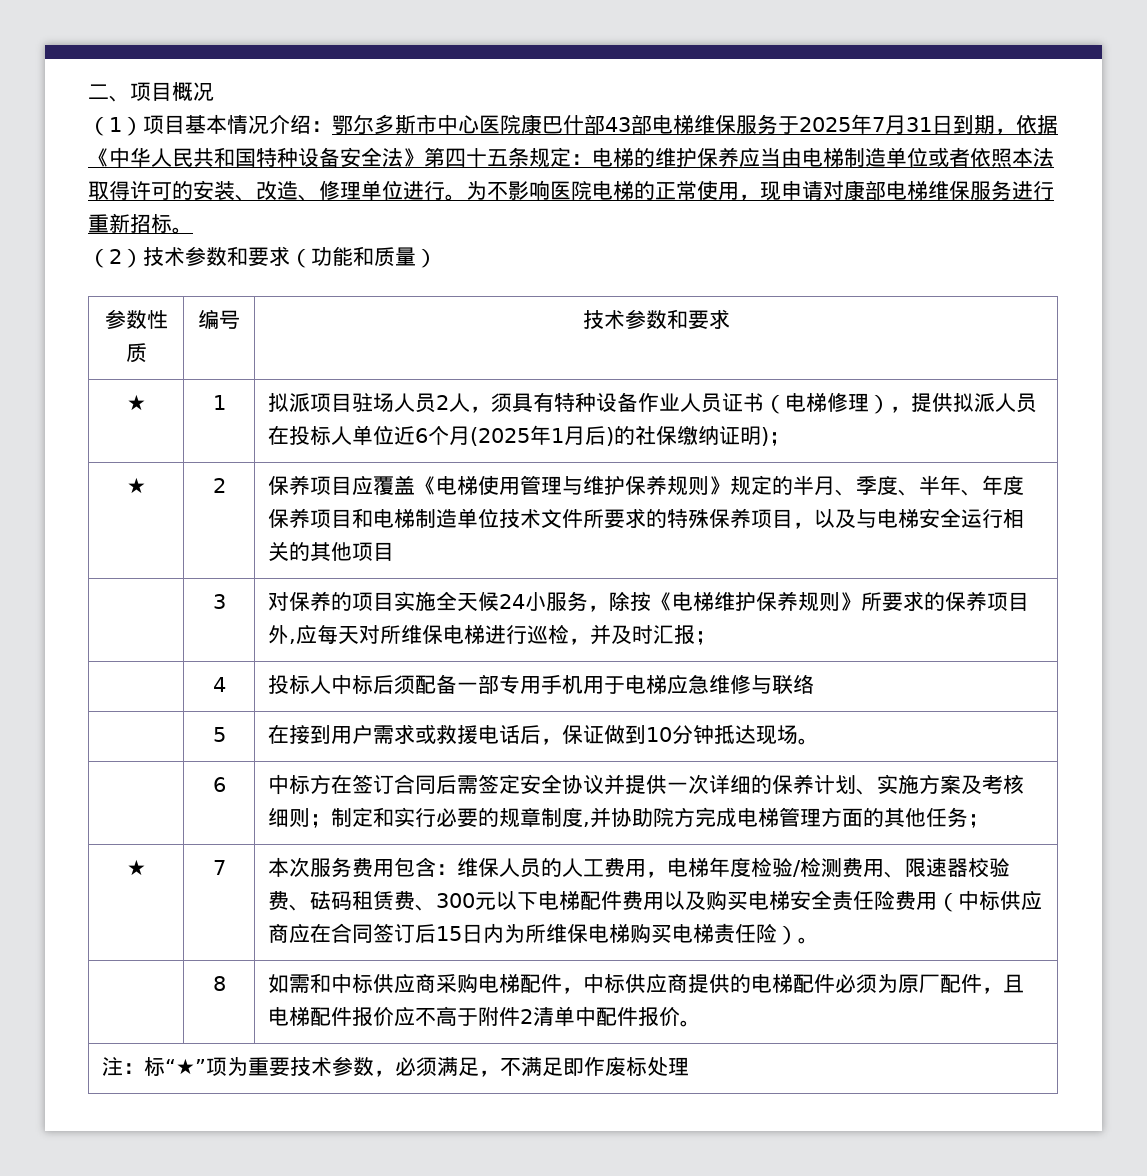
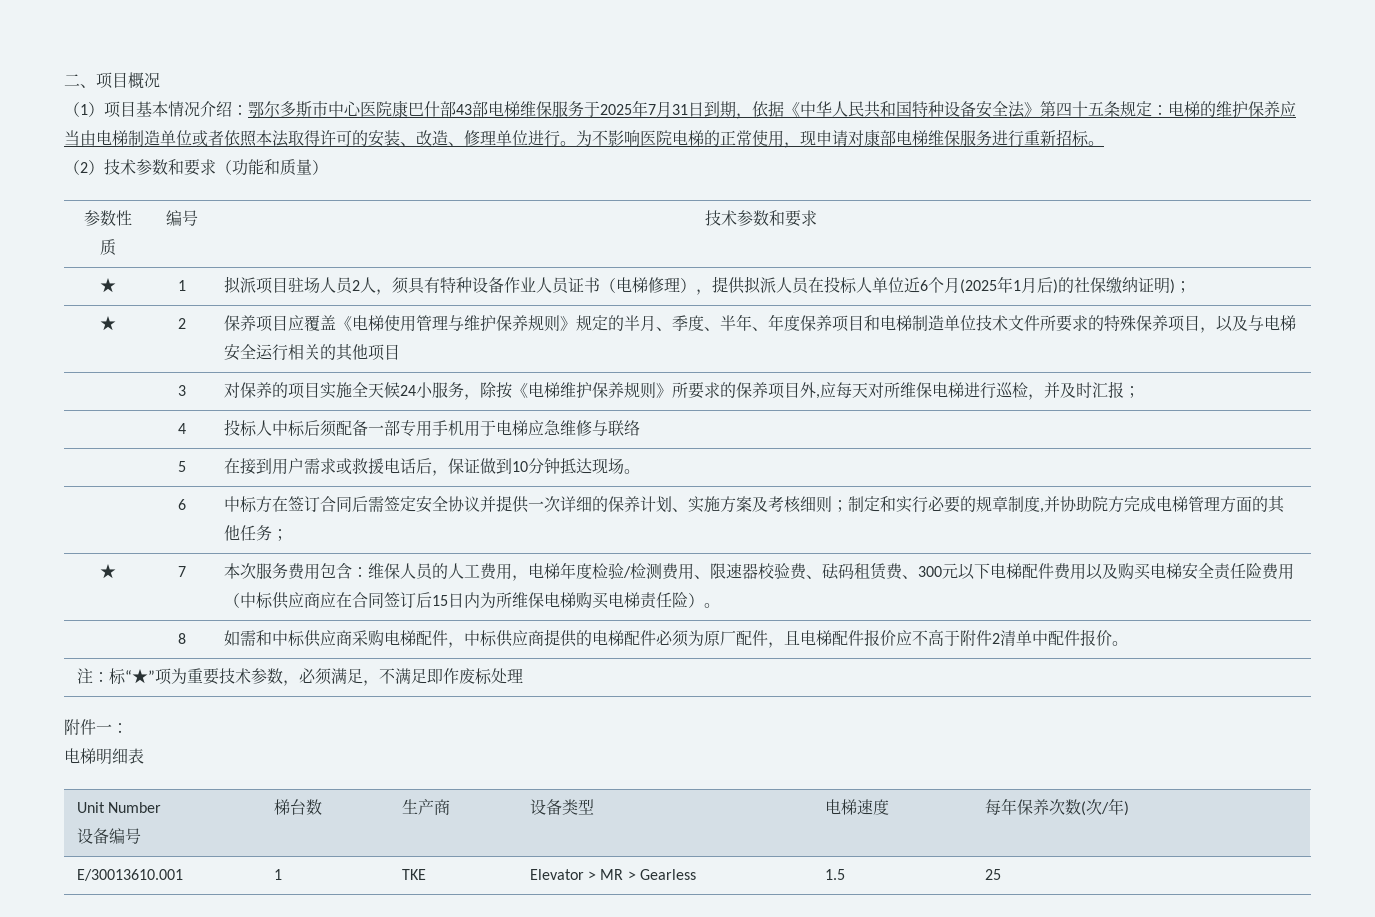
(690, 1066) none -> [64,719,128,736] [64,748,144,765] [76,802,162,813] [76,828,141,844] [273,799,322,815] [401,799,450,816] [529,799,594,815] [824,799,889,815] [984,798,1129,816] [76,869,183,881] [273,869,282,880] [401,869,426,880] [529,869,696,880] [824,869,845,880] [984,869,1001,880] // 附件一： // 电梯明细表 // Unit Number // 设备编号 | 梯台数 | 生产商 | 设备类型 | 电梯速度 | 每年保养次数(次/年) // E/30013610.001 | 1 | TKE | Elevator > MR > Gearless | 1.5 | 25

